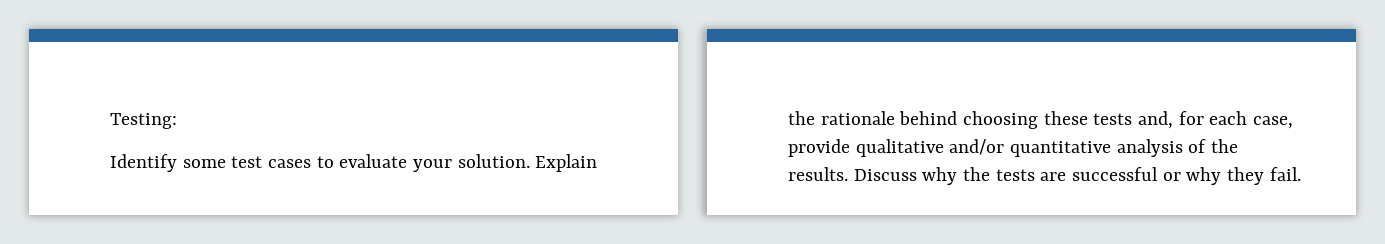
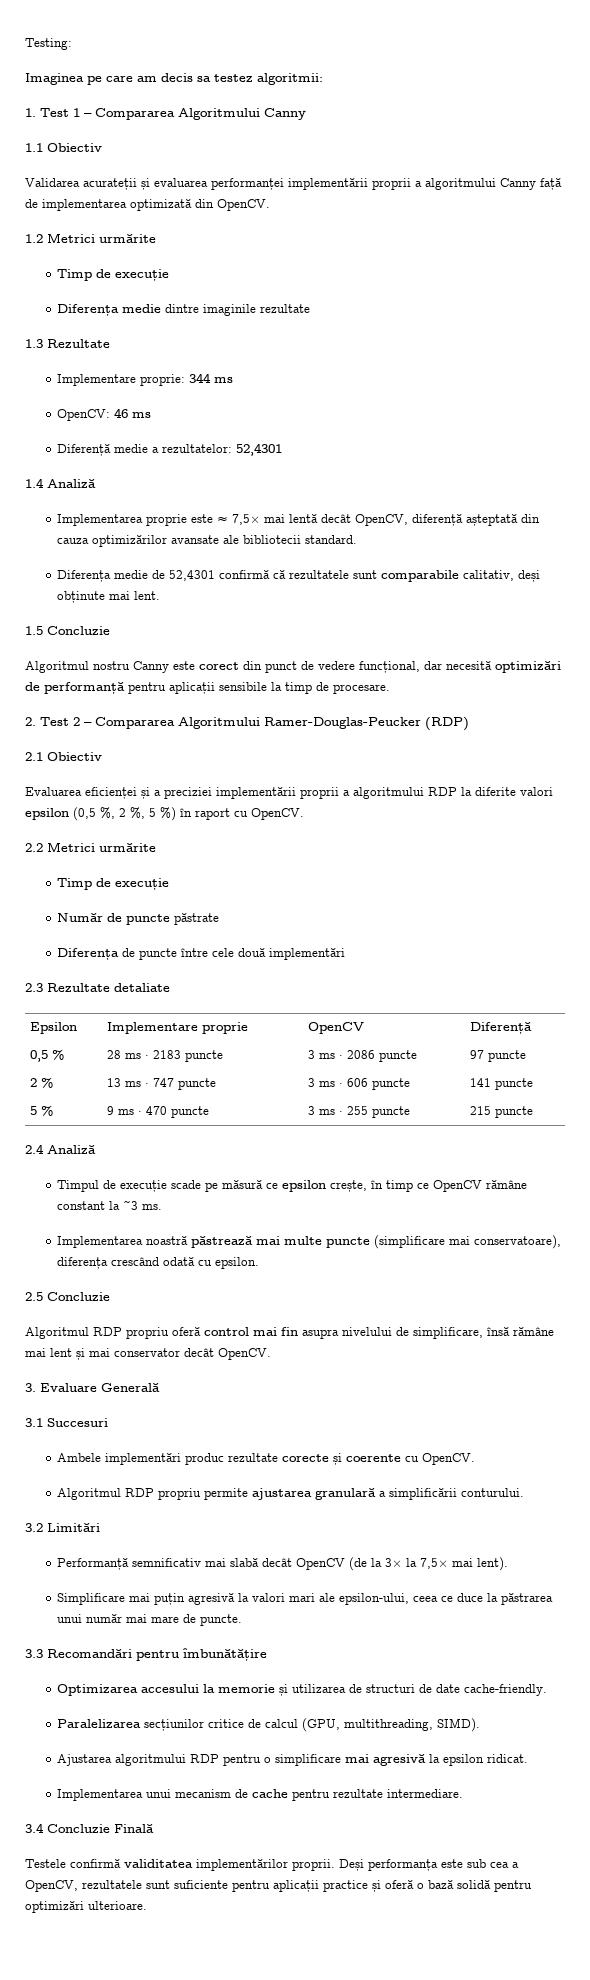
[110,154,598,172] [788,111,1294,129] [788,139,1239,157] [788,167,1301,185] Identify some test cases to evaluate your solution. Explain the rationale behind choosing these tests and, for each case, provide qualitative and/or quantitative analysis of the results. Discuss why the tests are successful or why they fail. -> [25,73,323,85] [25,108,306,120] [25,143,102,152] [25,178,562,190] [25,199,270,211] [25,233,156,243] [57,269,170,281] [57,304,311,316] [25,339,110,348] [57,373,234,386] [57,408,152,421] [57,443,283,456] [25,478,96,488] [57,514,541,526] [57,535,358,547] [57,570,541,582] [57,591,161,603] [25,626,110,635] [25,661,561,673] [25,682,390,694] [25,717,469,731] [25,752,102,761] [25,787,553,799] [25,807,304,821] [25,842,156,852] [57,878,170,890] [57,913,220,925] [57,948,346,960] [25,983,170,992] [30,1022,78,1034] [107,1022,249,1034] [308,1022,365,1034] [470,1022,533,1034] [30,1050,65,1062] [107,1050,224,1062] [308,1050,418,1062] [470,1050,527,1062] [30,1078,54,1088] [107,1078,217,1090] [308,1078,411,1090] [470,1078,534,1090] [30,1106,54,1116] [107,1106,210,1118] [308,1106,411,1118] [470,1106,534,1118] [25,1144,96,1154] [57,1180,528,1192] [57,1200,163,1210] [57,1235,562,1249] [57,1257,260,1269] [25,1292,110,1301] [25,1327,554,1339] [25,1348,271,1360] [25,1383,160,1392] [25,1418,108,1427] [57,1453,476,1465] [57,1488,525,1500] [25,1523,100,1532] [57,1557,509,1571] [57,1593,554,1605] [57,1614,243,1626] [25,1648,267,1661] [57,1684,548,1696] [57,1718,481,1732] [57,1754,529,1766] [57,1789,464,1801] [25,1823,154,1833] [25,1859,519,1871] [25,1880,532,1892] [25,1901,147,1913] Imaginea pe care am decis sa testez algoritmii: // 1. Test 1 – Compararea Algoritmului Canny // 1.1 Obiectiv // Validarea acurateții și evaluarea performanței implementării proprii a algoritmului Canny față de implementarea optimizată din OpenCV. // 1.2 Metrici urmărite // Timp de execuție // Diferența medie dintre imaginile rezultate // 1.3 Rezultate // Implementare proprie: 344 ms // OpenCV: 46 ms // Diferență medie a rezultatelor: 52,4301 // 1.4 Analiză // Implementarea proprie este ≈ 7,5× mai lentă decât OpenCV, diferență așteptată din cauza optimizărilor avansate ale bibliotecii standard. // Diferența medie de 52,4301 confirmă că rezultatele sunt comparabile calitativ, deși obținute mai lent. // 1.5 Concluzie // Algoritmul nostru Canny este corect din punct de vedere funcțional, dar necesită optimizări de performanță pentru aplicații sensibile la timp de procesare. // 2. Test 2 – Compararea Algoritmului Ramer-Douglas-Peucker (RDP) // 2.1 Obiectiv // Evaluarea eficienței și a preciziei implementării proprii a algoritmului RDP la diferite valori epsilon (0,5 %, 2 %, 5 %) în raport cu OpenCV. // 2.2 Metrici urmărite // Timp de execuție // Număr de puncte păstrate // Diferența de puncte între cele două implementări // 2.3 Rezultate detaliate // Epsilon | Implementare proprie | OpenCV | Diferență // 0,5 % | 28 ms · 2183 puncte | 3 ms · 2086 puncte | 97 puncte // 2 % | 13 ms · 747 puncte | 3 ms · 606 puncte | 141 puncte // 5 % | 9 ms · 470 puncte | 3 ms · 255 puncte | 215 puncte // 2.4 Analiză // Timpul de execuție scade pe măsură ce epsilon crește, în timp ce OpenCV rămâne constant la ~3 ms. // Implementarea noastră păstrează mai multe puncte (simplificare mai conservatoare), diferența crescând odată cu epsilon. // 2.5 Concluzie // Algoritmul RDP propriu oferă control mai fin asupra nivelului de simplificare, însă rămâne mai lent și mai conservator decât OpenCV. // 3. Evaluare Generală // 3.1 Succesuri // Ambele implementări produc rezultate corecte și coerente cu OpenCV. // Algoritmul RDP propriu permite ajustarea granulară a simplificării conturului. // 3.2 Limitări // Performanță semnificativ mai slabă decât OpenCV (de la 3× la 7,5× mai lent). // Simplificare mai puțin agresivă la valori mari ale epsilon-ului, ceea ce duce la păstrarea unui număr mai mare de puncte. // 3.3 Recomandări pentru îmbunătățire // Optimizarea accesului la memorie și utilizarea de structuri de date cache-friendly. // Paralelizarea secțiunilor critice de calcul (GPU, multithreading, SIMD). // Ajustarea algoritmului RDP pentru o simplificare mai agresivă la epsilon ridicat. // Implementarea unui mecanism de cache pentru rezultate intermediare. // 3.4 Concluzie Finală // Testele confirmă validitatea implementărilor proprii. Deși performanța este sub cea a OpenCV, rezultatele sunt suficiente pentru aplicații practice și oferă o bază solidă pentru optimizări ulterioare.

